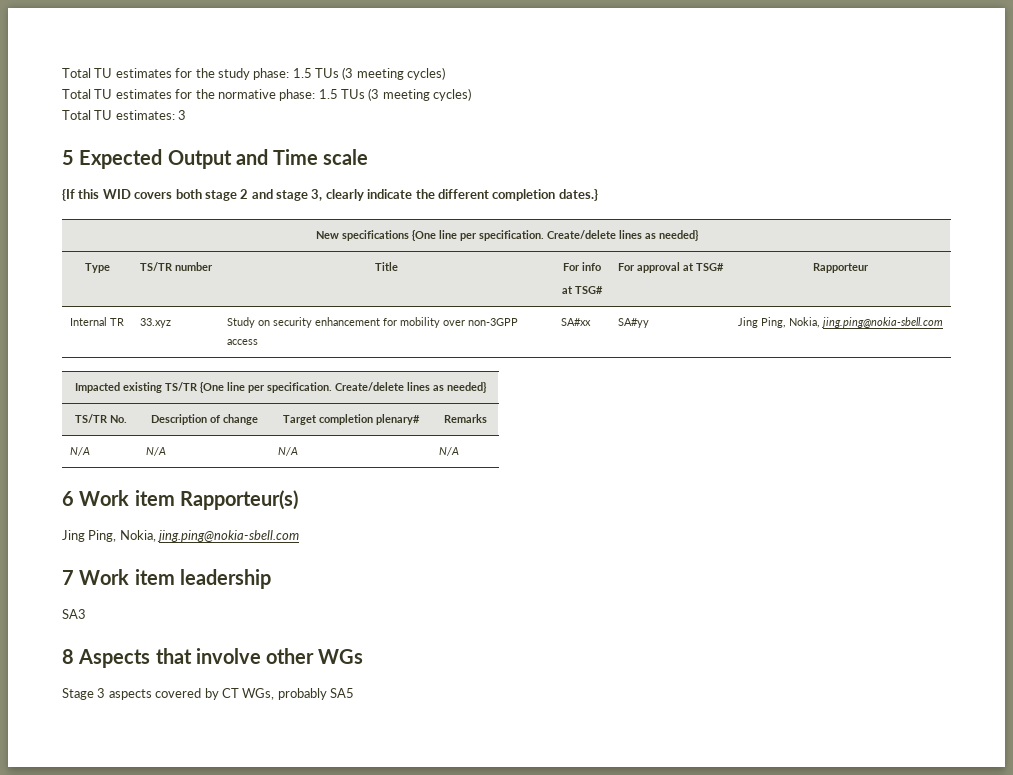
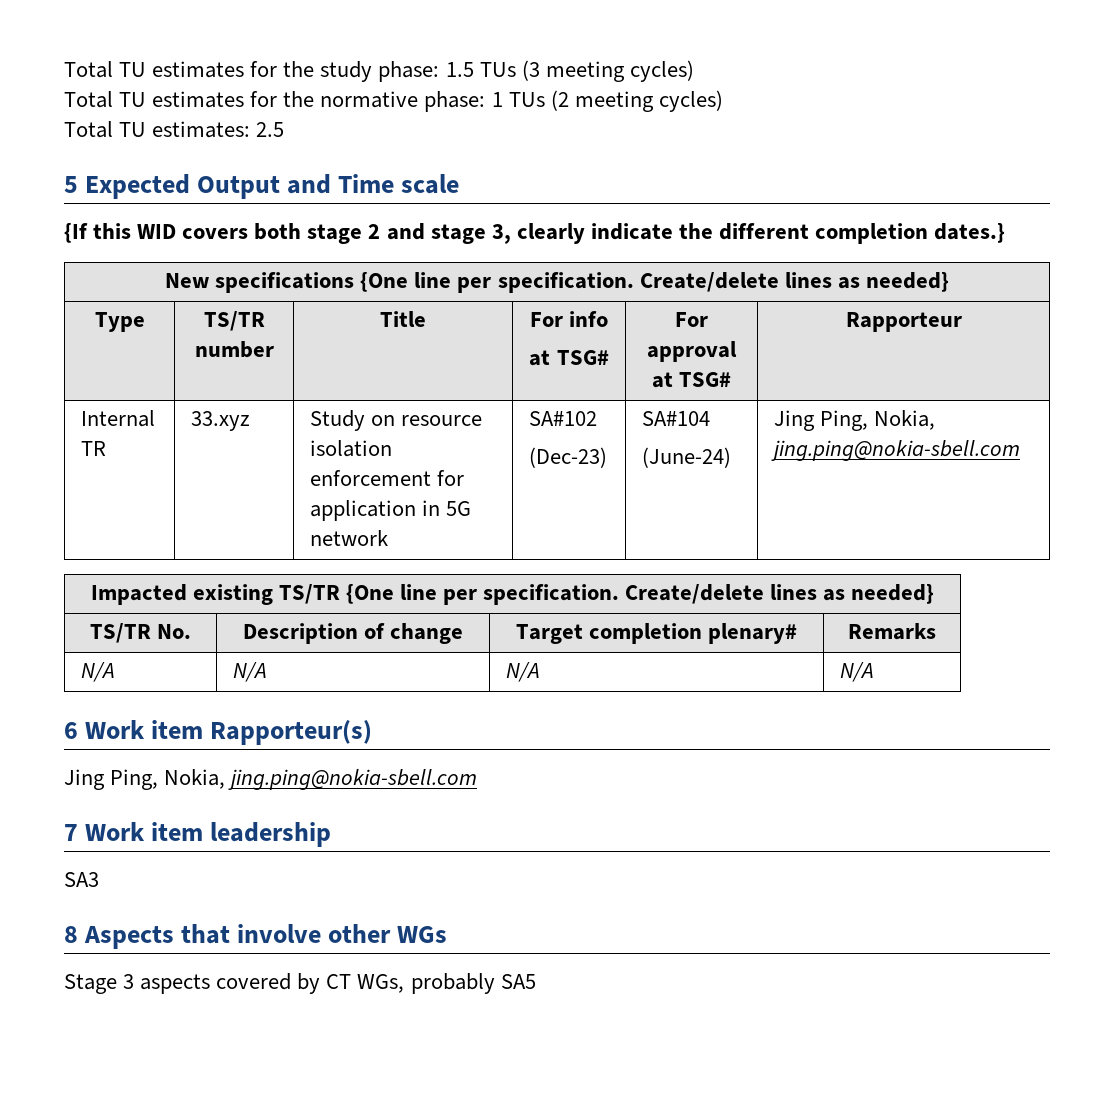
[318,88,380,101] 1.5 TUs (3 -> [491,90,569,111] 1 TUs (2
[178,110,187,120] 3 -> [256,122,285,137] 2.5
[272,317,518,328] [226,339,258,345] [560,318,591,326] [617,318,649,328] security enhancement for mobility over non-3GPP access | SA#xx | SA#yy -> [401,415,483,426] [309,440,392,457] [309,470,465,486] [309,500,472,521] [309,530,388,546] [528,411,597,426] [528,447,607,468] [641,411,710,426] [641,447,731,468] resource isolation enforcement for application in 5G network | SA#102 // (Dec-23) | SA#104 // (June-24)

